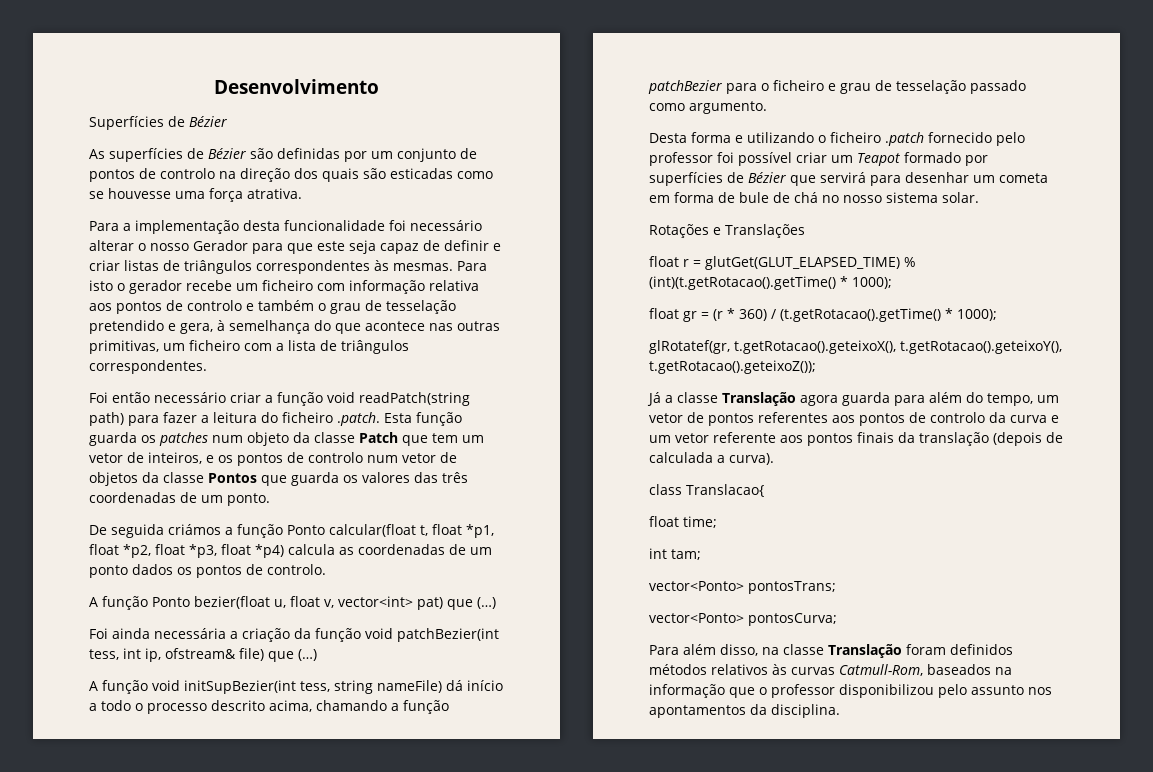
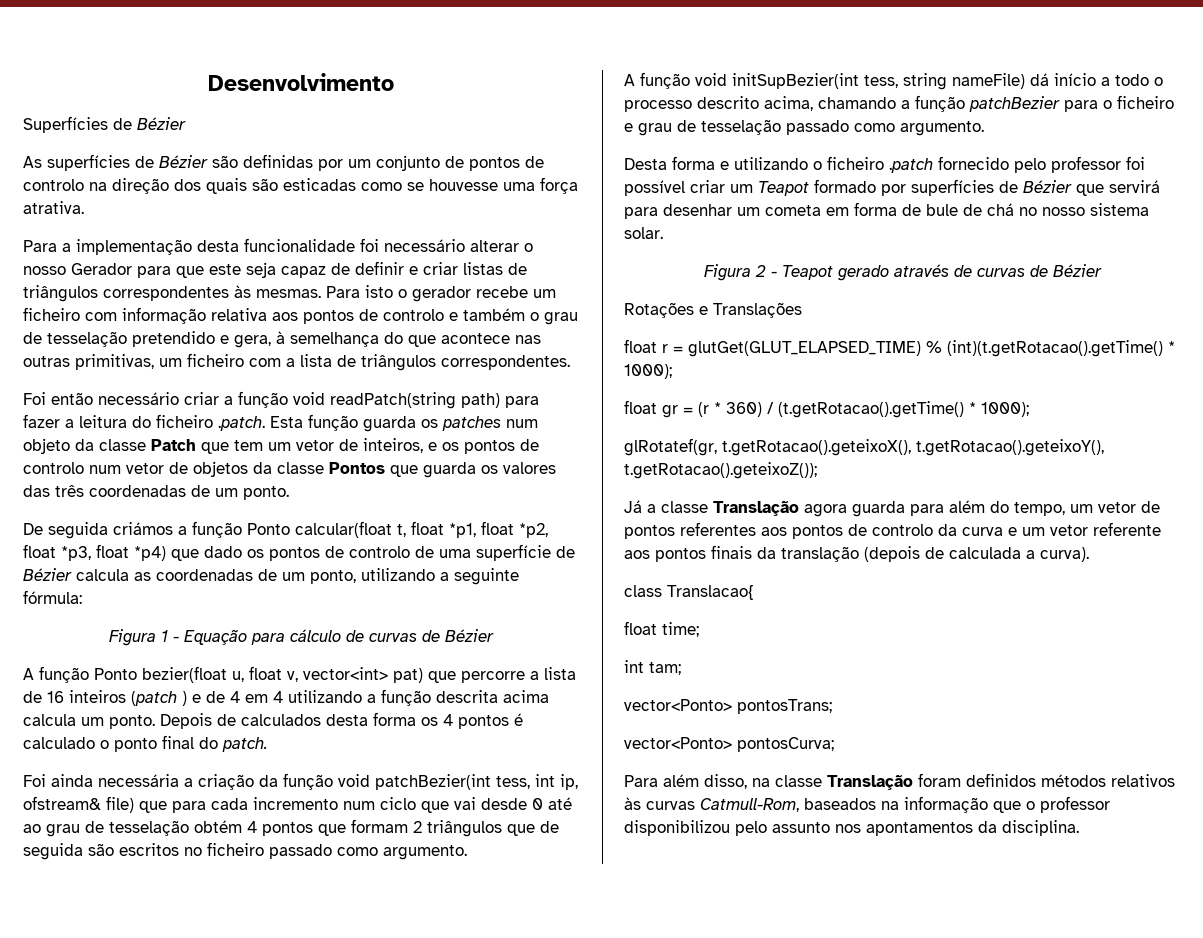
(284, 551) none -> [171,544,575,561] [23,568,72,581] que dado os pontos de controlo de uma superfície de Bézier
[89,564,326,578] ponto dados os pontos de controlo. -> [310,568,519,585] [23,590,82,604] [109,629,494,646] ponto, utilizando a seguinte fórmula: // Figura 1 - Equação para cálculo de curvas de Bézier
[477,597,496,609] (…) -> [461,667,576,683] [23,689,549,706] [23,712,523,729] [23,735,268,752] percorre a lista de 16 inteiros (patch ) e de 4 em 4 utilizando a função descrita acima calcula um ponto. Depois de calculados desta forma os 4 pontos é calculado o ponto final do patch.
[298,649,317,661] (…) -> [172,797,572,813] [23,819,559,837] [23,842,467,860] para cada incremento num ciclo que vai desde 0 até ao grau de tesselação obtém 4 pontos que formam 2 triângulos que de seguida são escritos no ficheiro passado como argumento.
(979, 197) none -> [703,264,1102,281] // Figura 2 - Teapot gerado através de curvas de Bézier

